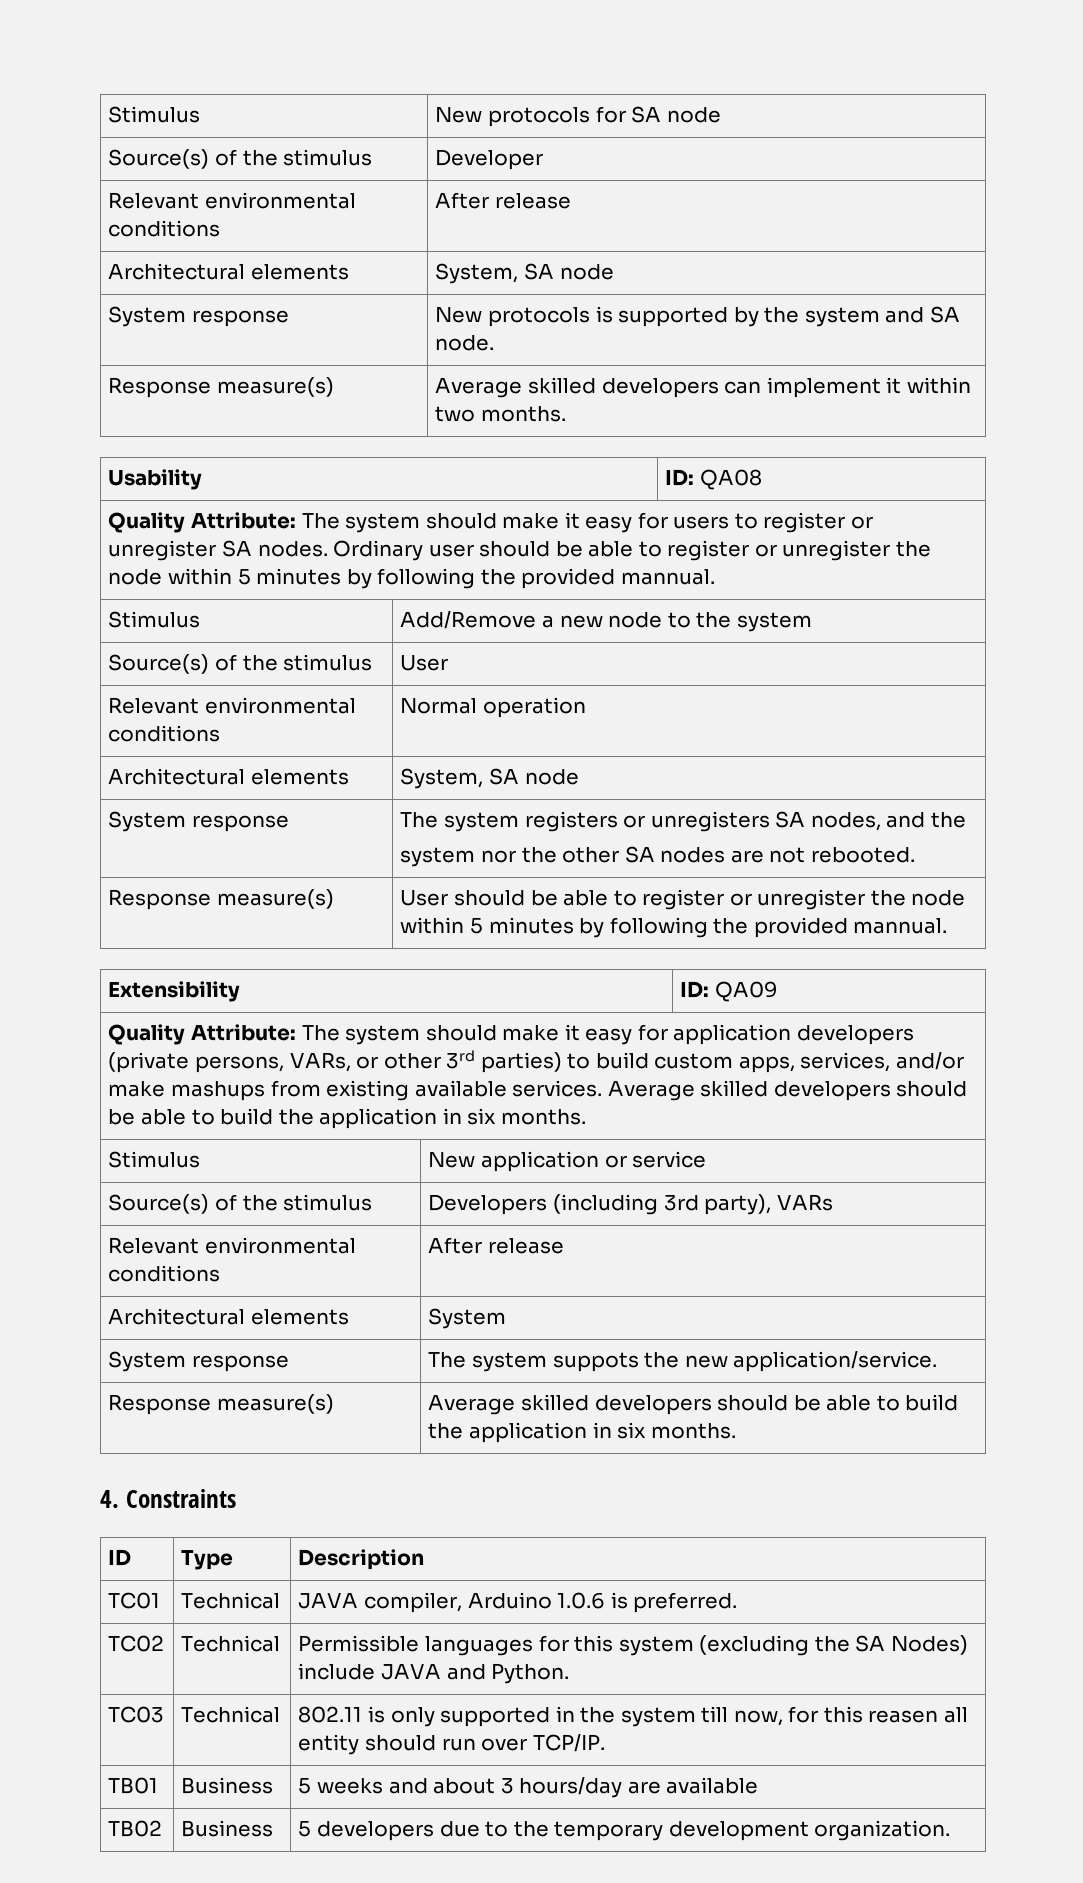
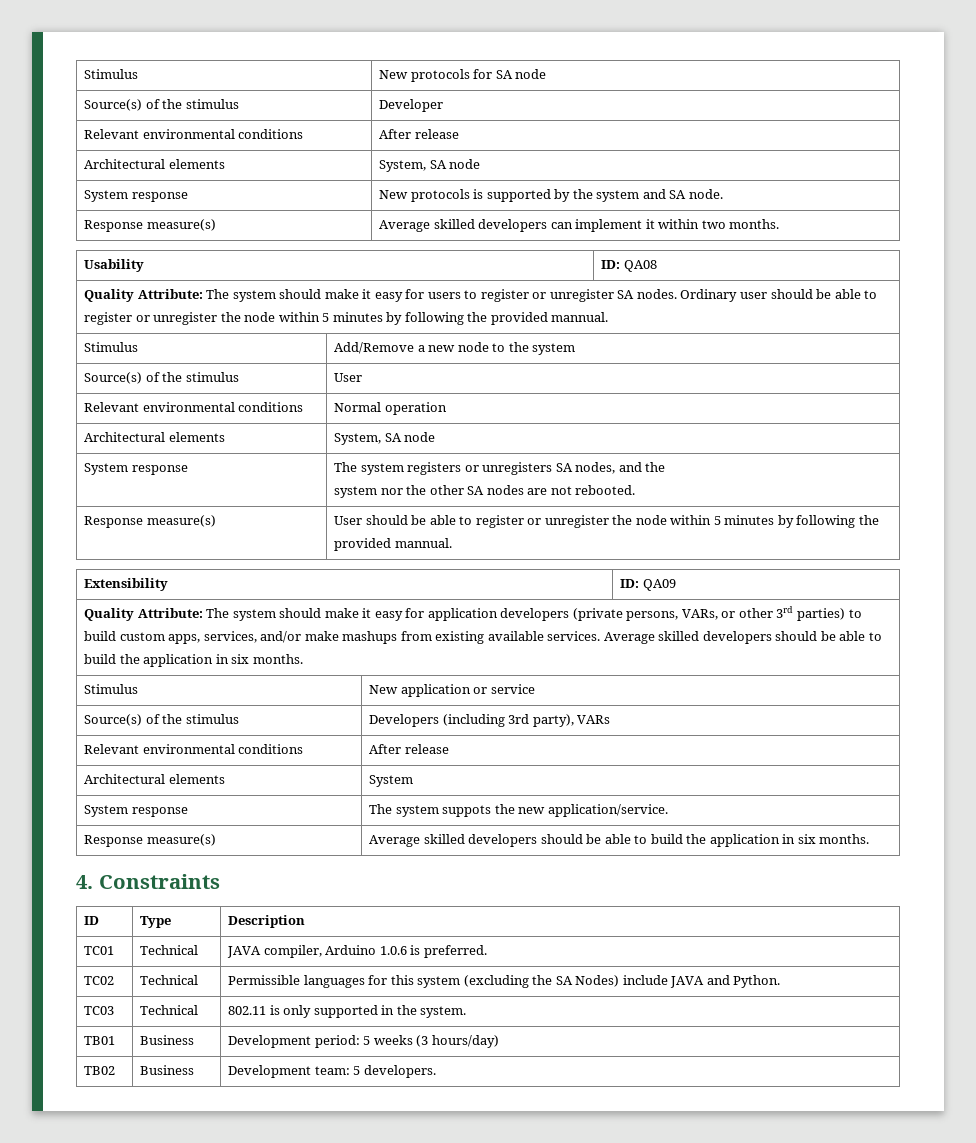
[620,1706,968,1727] [298,1734,605,1755] [108,1777,159,1794] [181,1777,274,1794] [298,1777,759,1798] [108,1820,163,1837] [181,1820,274,1837] [298,1820,951,1841] system till now, for this reasen all entity should run over TCP/IP. // TB01 | Business | 5 weeks and about 3 hours/day are available // TB02 | Business | 5 developers due to the temporary development organization. -> [420,1006,467,1018] [84,1036,116,1045] [140,1035,195,1045] [228,1035,499,1048] [84,1066,116,1075] [140,1065,195,1075] [228,1065,436,1078] system. // TB01 | Business | Development period: 5 weeks (3 hours/day) // TB02 | Business | Development team: 5 developers.

